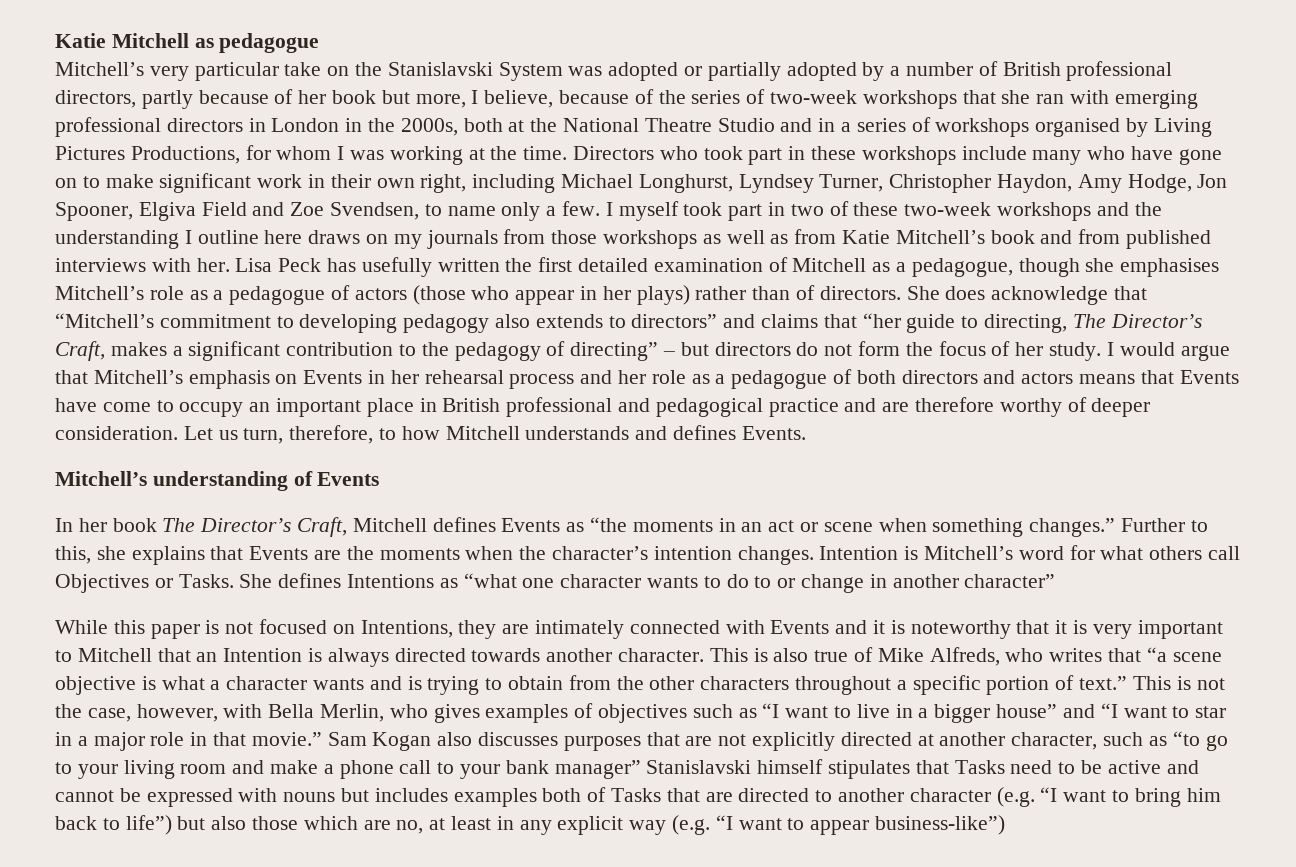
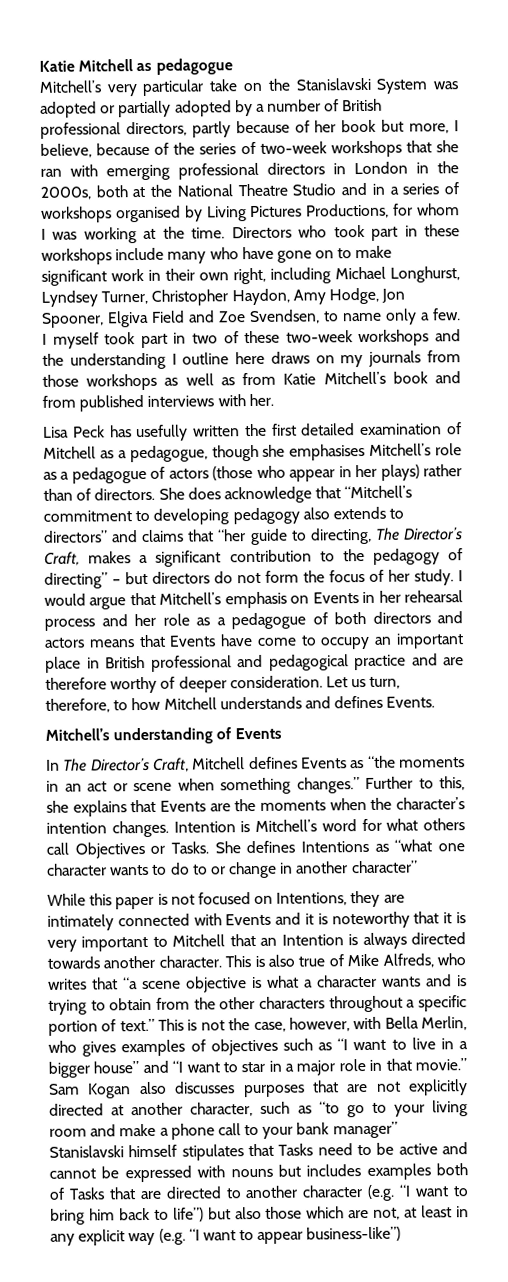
(230, 265) none -> (274, 400) //
[78,518,157,532] her book -> (60, 765) none
[396,820,424,834] no, -> [373,1207,401,1220] not,

